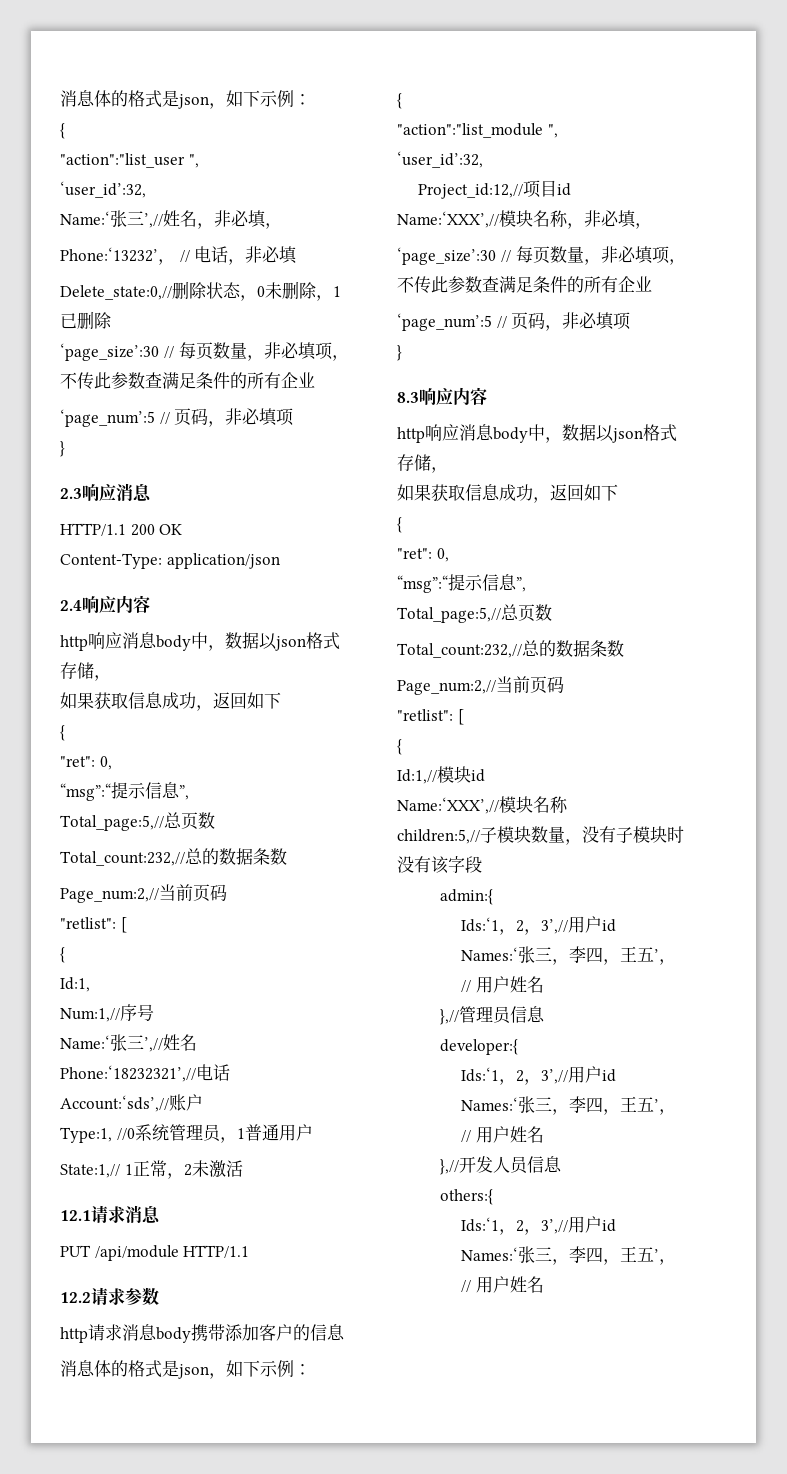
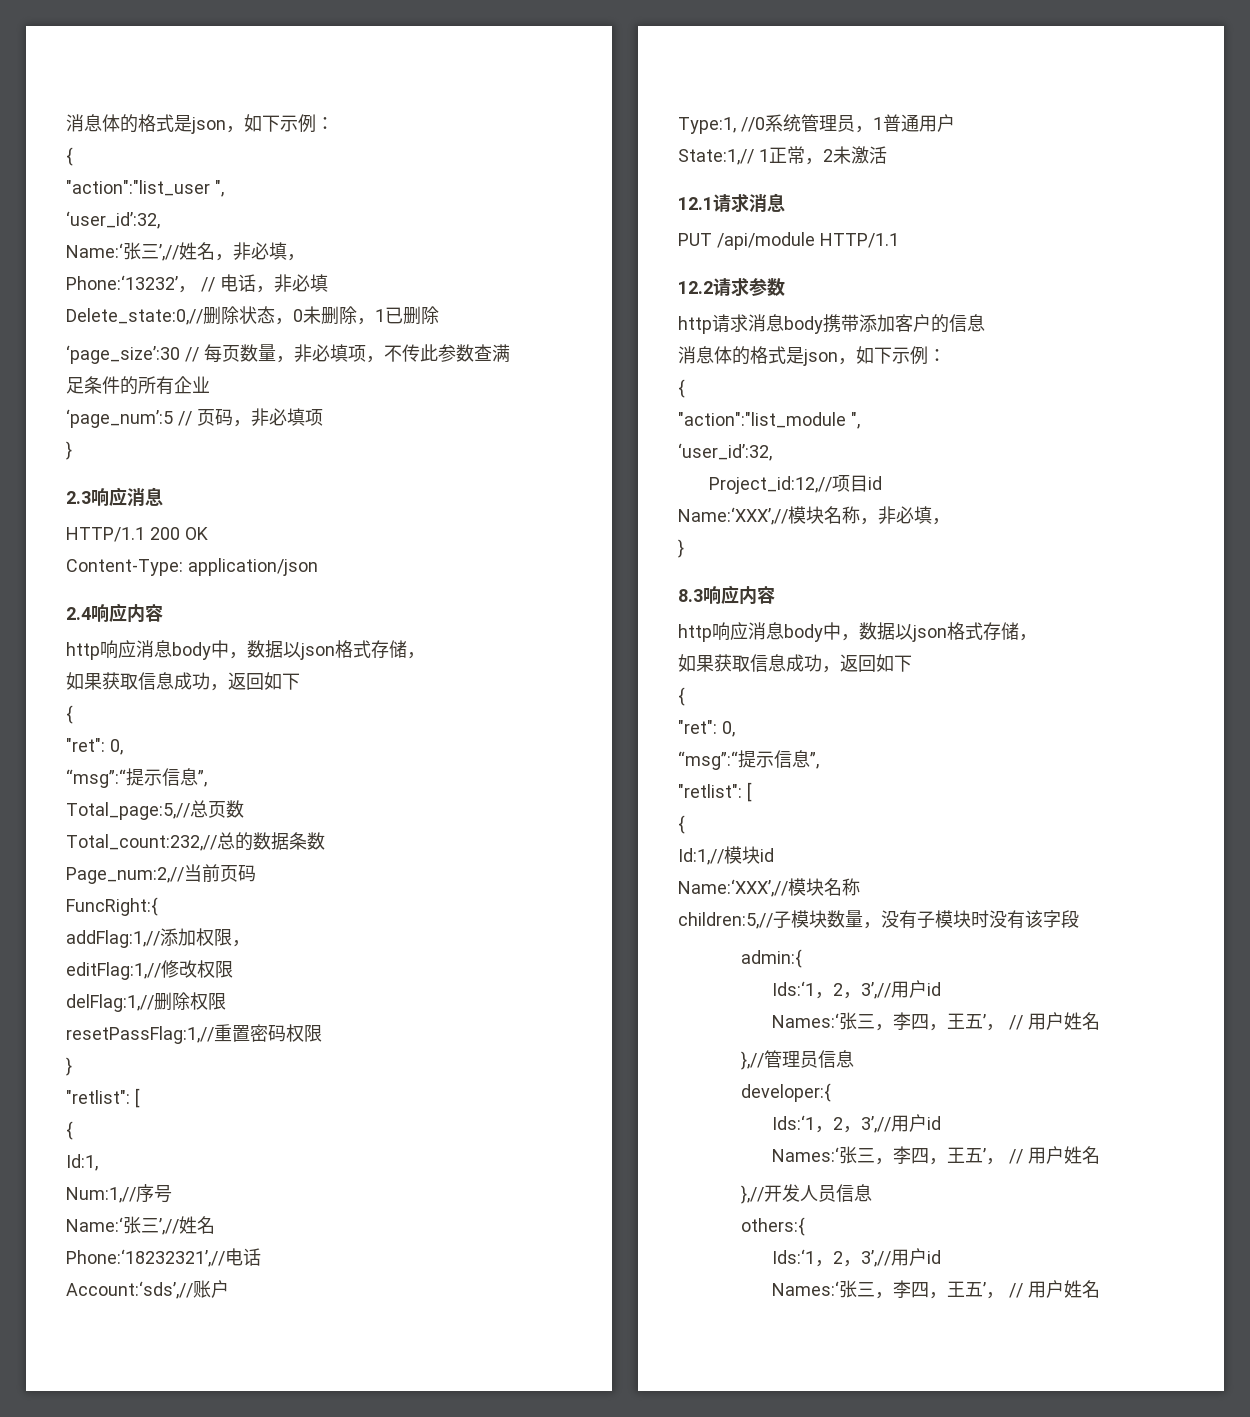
(227, 892) none -> [66,897,158,916] [66,928,250,948] [66,960,233,980] [66,992,226,1012] [66,1024,322,1044] [66,1057,72,1076] // FuncRight:{ // addFlag:1,//添加权限， // editFlag:1,//修改权限 // delFlag:1,//删除权限 // resetPassFlag:1,//重置密码权限 // }
[397,246,686,265] [397,276,652,294] [397,312,632,331] // ‘page_size’:30 // 每页数量，非必填项，不传此参数查满足条件的所有企业 // ‘page_num’:5 // 页码，非必填项 -> (950, 521) none
[397,604,552,623] [397,640,624,658] [397,676,564,695] // Total_page:5,//总页数 // Total_count:232,//总的数据条数 // Page_num:2,//当前页码 -> (819, 760) none

